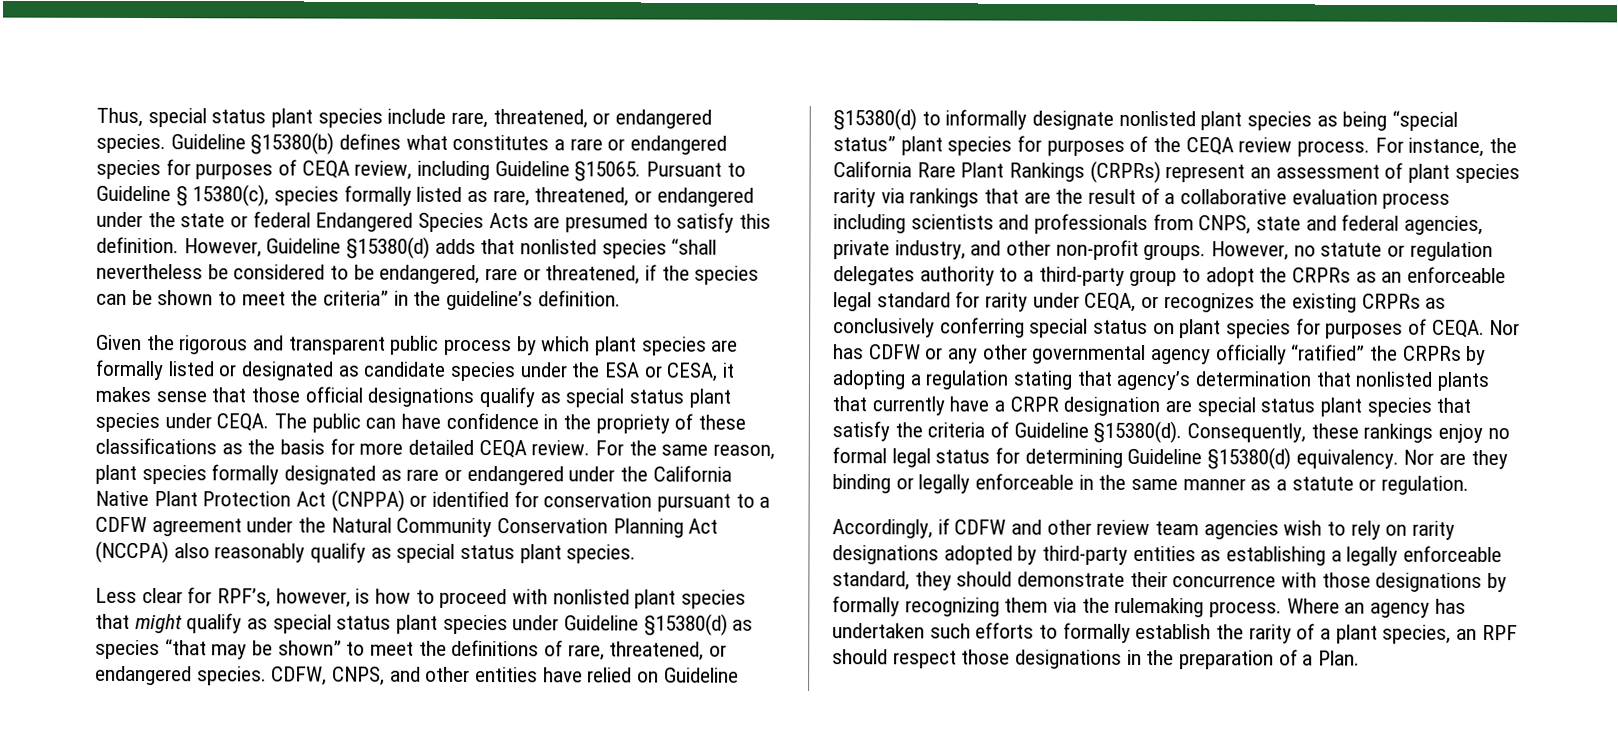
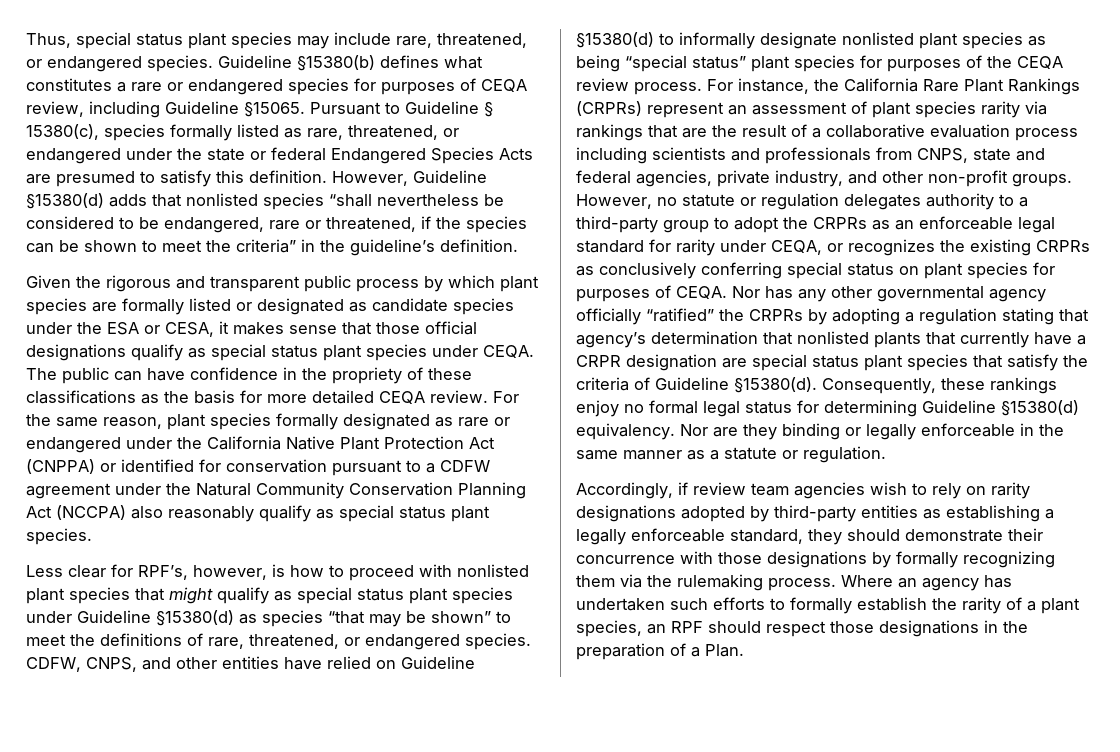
(383, 118) none -> [297,36,329,49] may
[868,344,944,360] CDFW or -> (793, 292) none
[954,519,1092,535] CDFW and other -> (688, 488) none

